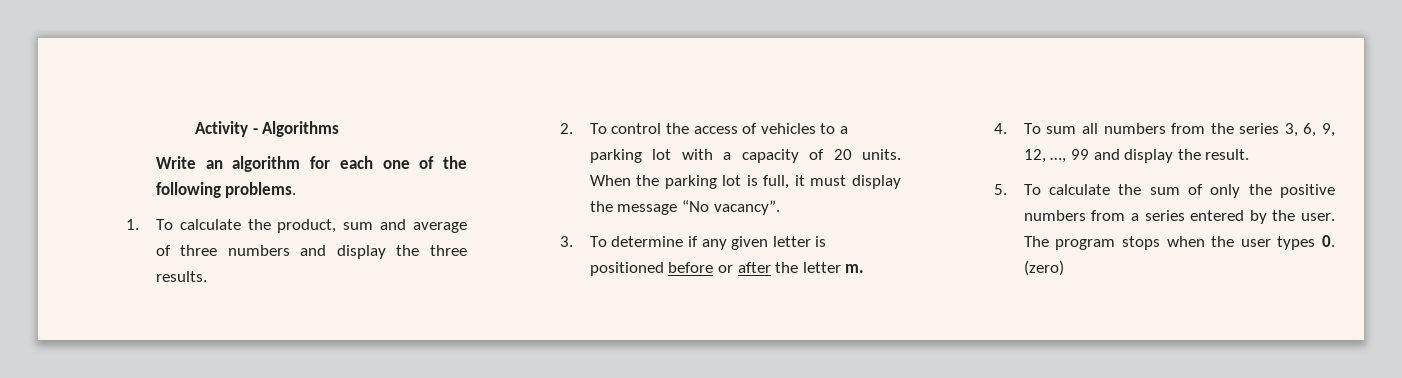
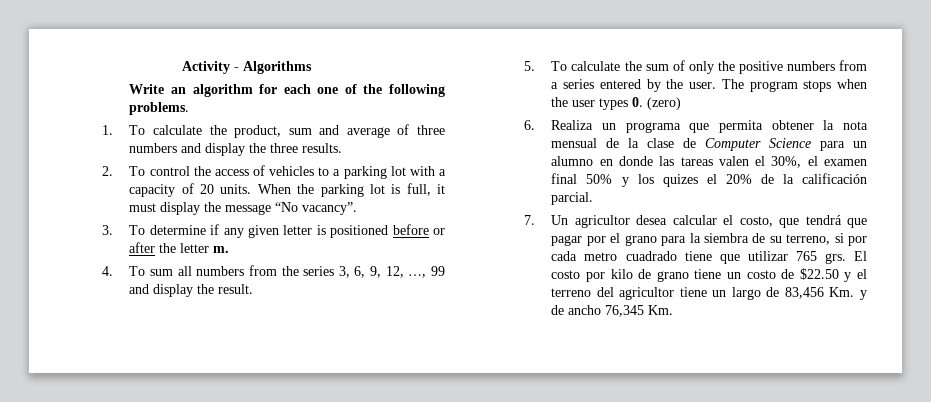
(1064, 268) none -> [524,120,868,133] [551,138,867,151] [551,156,867,168] [551,173,867,187] [551,192,594,205] [524,215,867,228] [551,233,867,246] [551,251,867,264] [551,268,867,282] [551,287,867,300] [551,305,674,317] // 6. Realiza un programa que permita obtener la nota mensual de la clase de Computer Science para un alumno en donde las tareas valen el 30%, el examen final 50% y los quizes el 20% de la calificación parcial. // 7. Un agricultor desea calcular el costo, que tendrá que pagar por el grano para la siembra de su terreno, si por cada metro cuadrado tiene que utilizar 765 grs. El costo por kilo de grano tiene un costo de $22.50 y el terreno del agricultor tiene un largo de 83,456 Km. y de ancho 76,345 Km.

